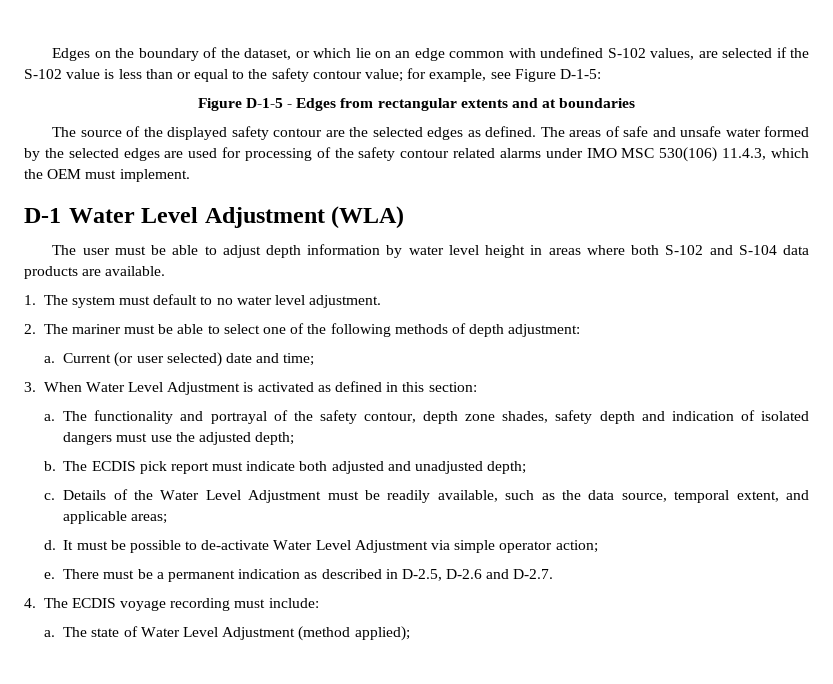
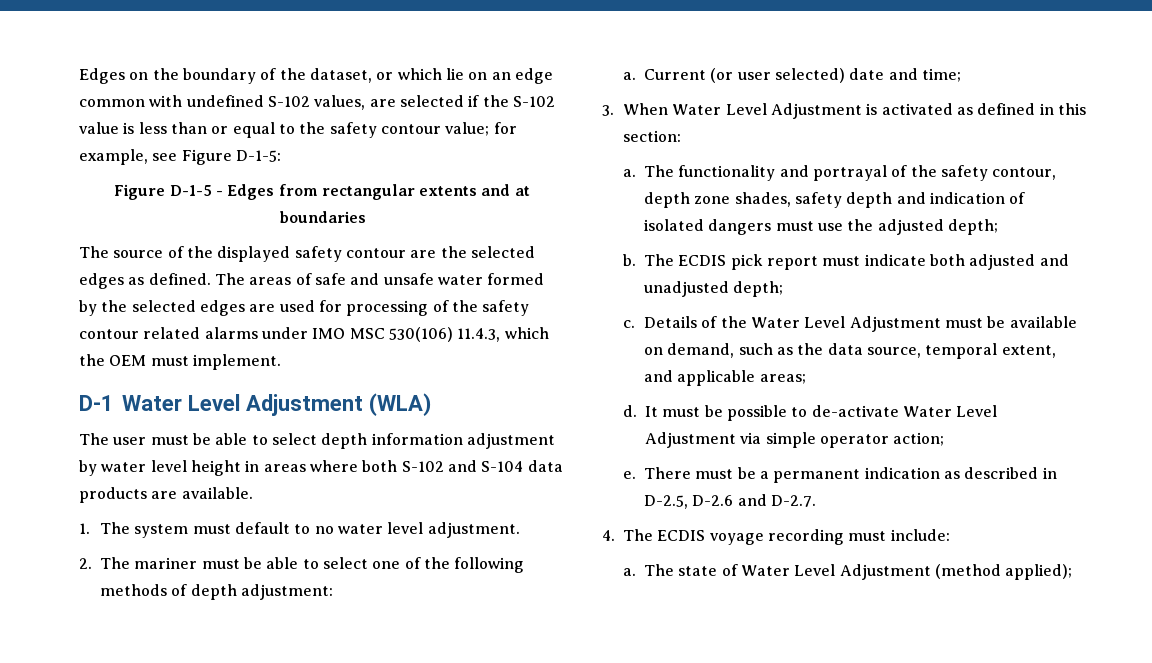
[222,245,261,258] adjust -> [271,433,317,445] select
(381, 249) none -> [466,433,555,449] adjustment
[387,490,498,503] readily available, -> [1009,316,1077,328] [644,343,735,358] available on demand,

